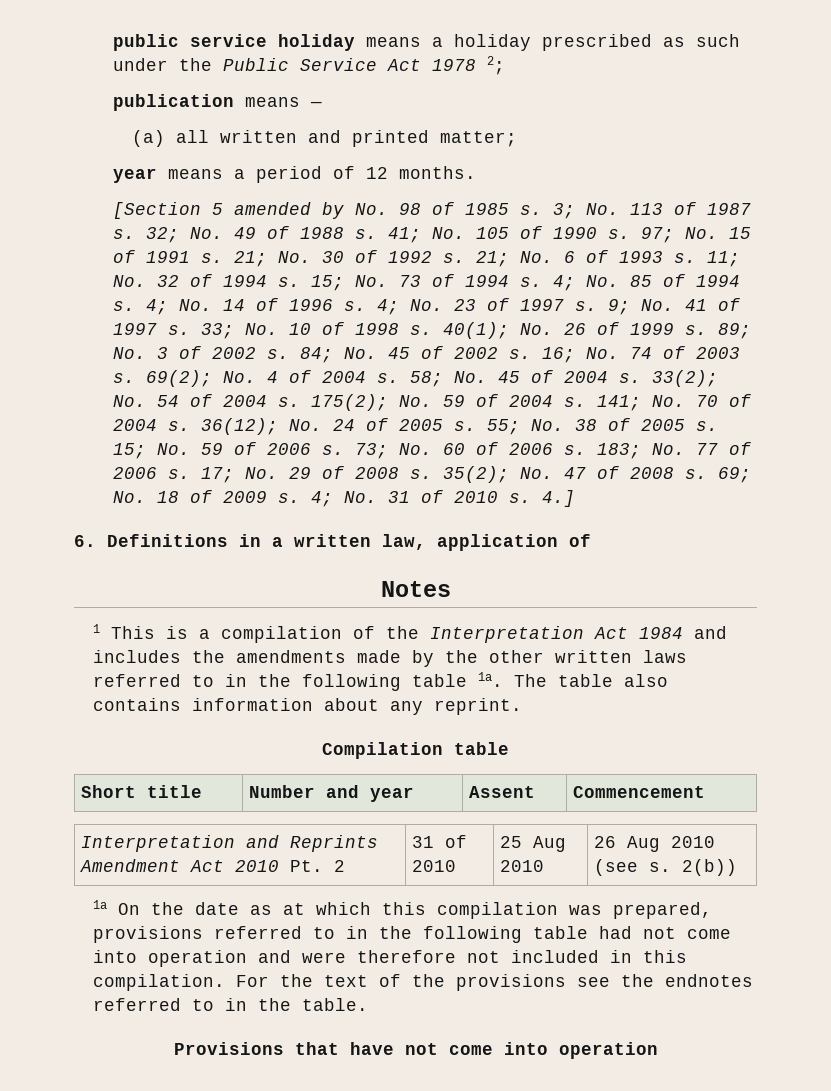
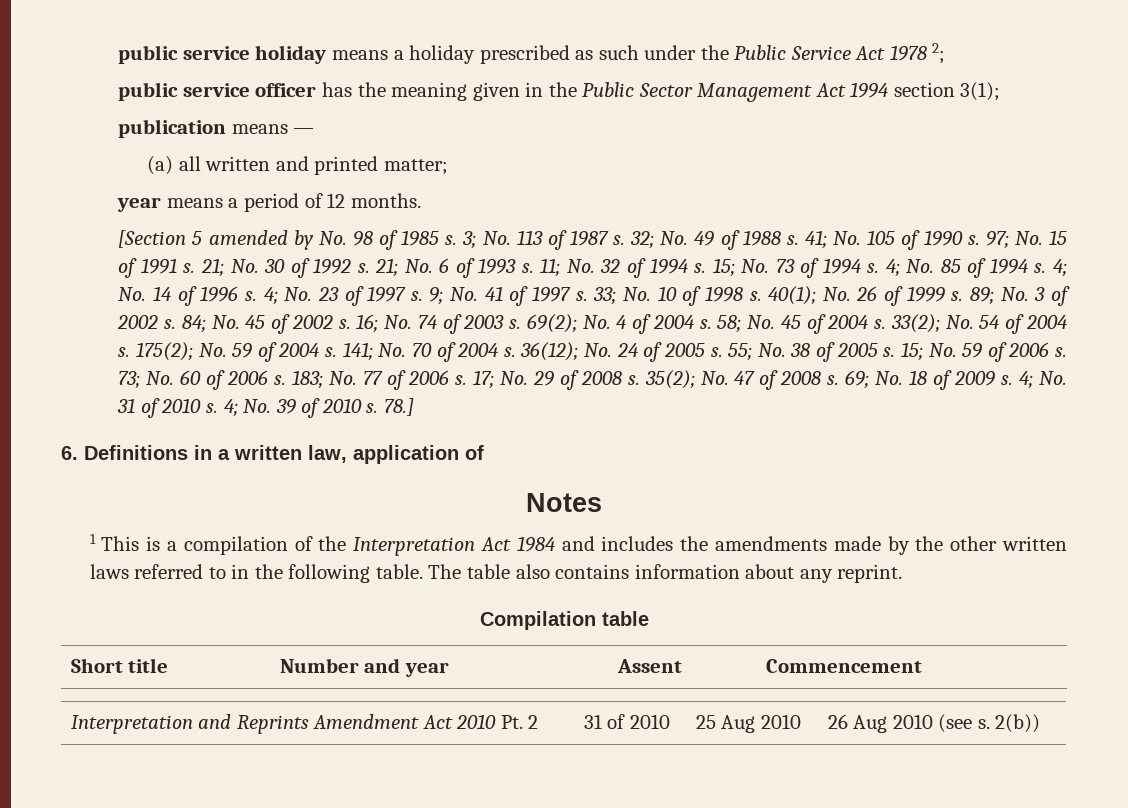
(505, 65) none -> [118,82,1001,102] // public service officer has the meaning given in the Public Sector Management Act 1994 section 3(1);
[541,490,575,507] 4.] -> [223,398,414,418] 4; No. 39 of 2010 s. 78.]
[412,672,504,687] table 1a. -> [375,564,423,579] table.
[93,900,713,919] [93,926,732,943] [93,950,688,967] [93,974,754,991] [93,998,369,1011] [173,1042,658,1059] // 1a On the date as at which this compilation was prepared, provisions referred to in the following table had not come into operation and were therefore not included in this compilation. For the text of the provisions see the endnotes referred to in the table. // Provisions that have not come into operation -> (1041, 723) none

